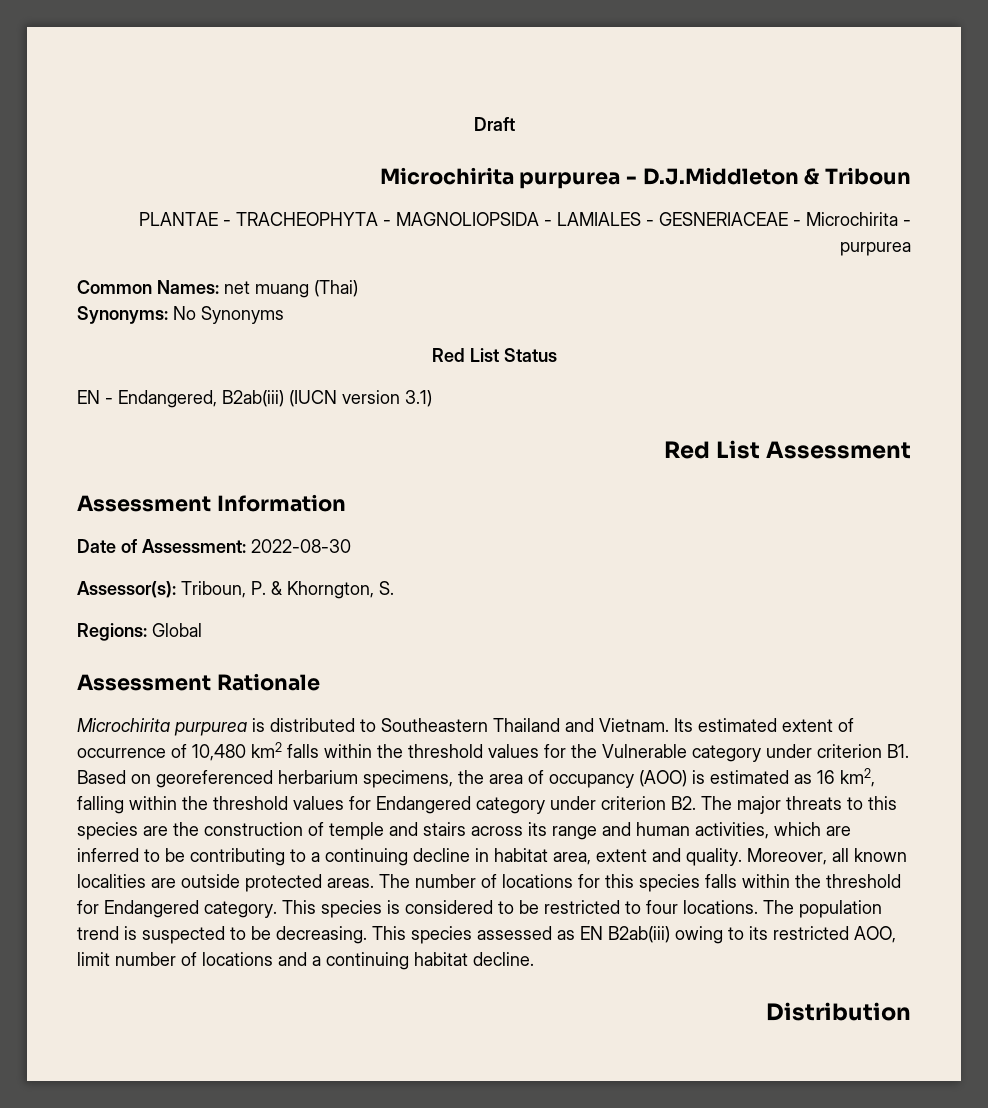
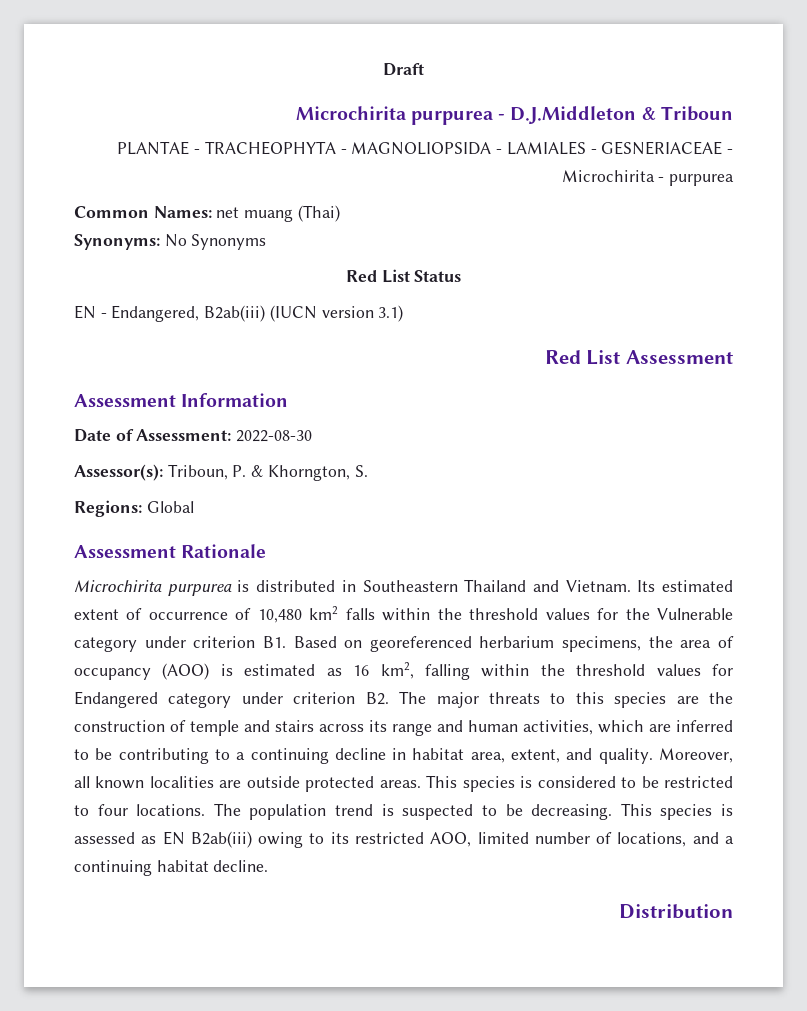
[360,719,376,732] to -> [341,580,356,592] in
[596,849,647,862] extent -> [511,749,561,763] extent,
[379,874,901,892] [77,900,277,918] The number of locations for this species falls within the threshold for Endangered category. -> (421, 784) none
(472, 935) none -> [721,804,734,816] is
[77,952,273,966] limit number of locations -> [477,832,687,847] limited number of locations,

